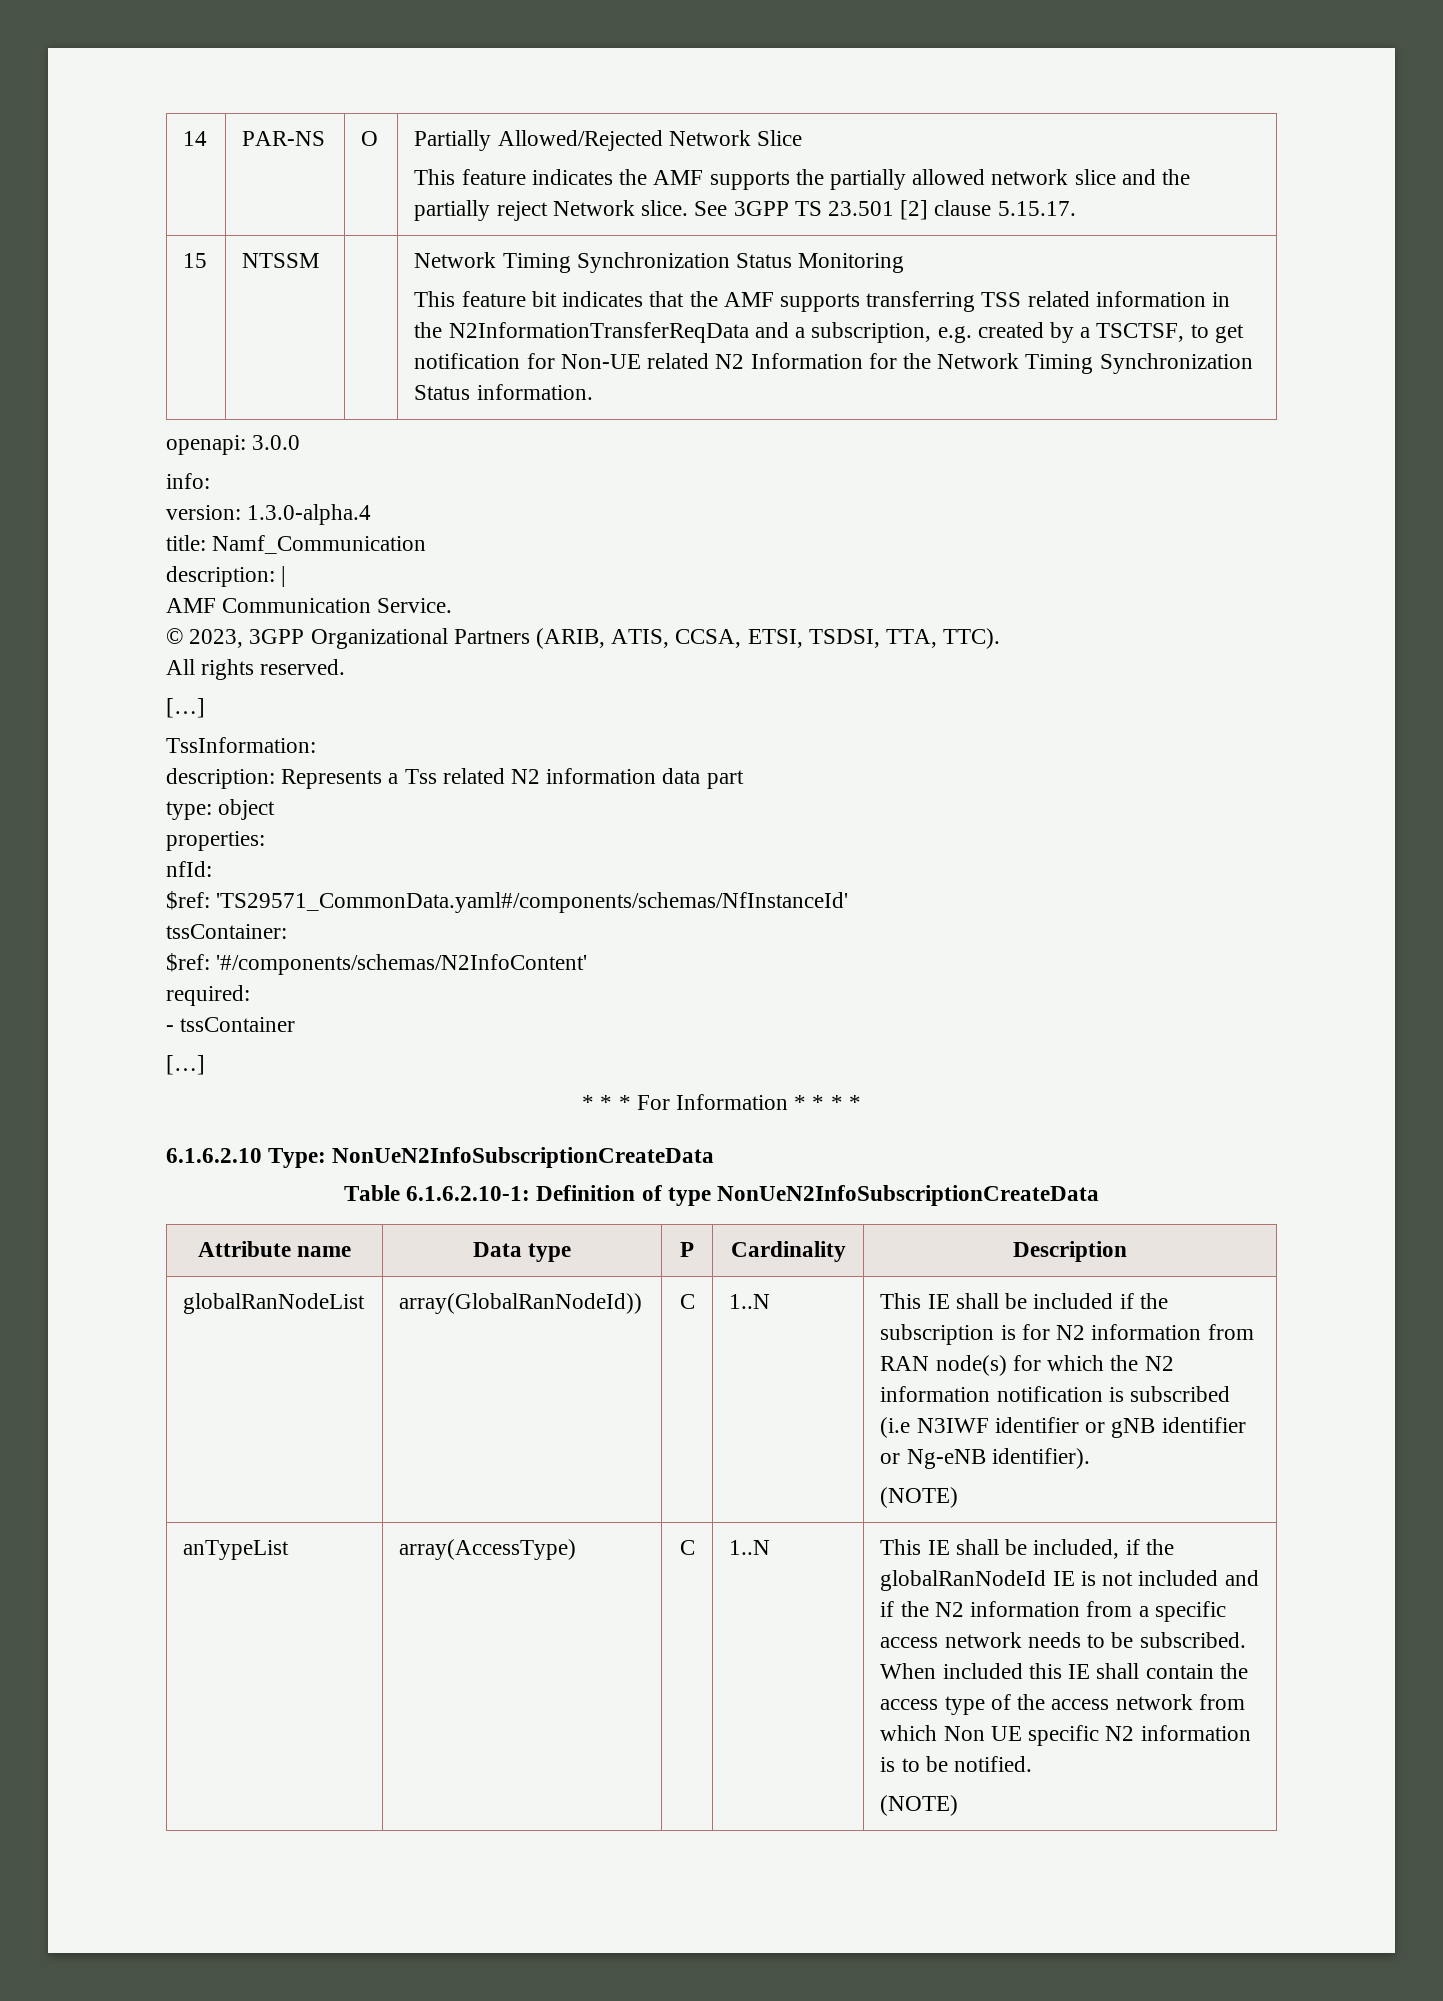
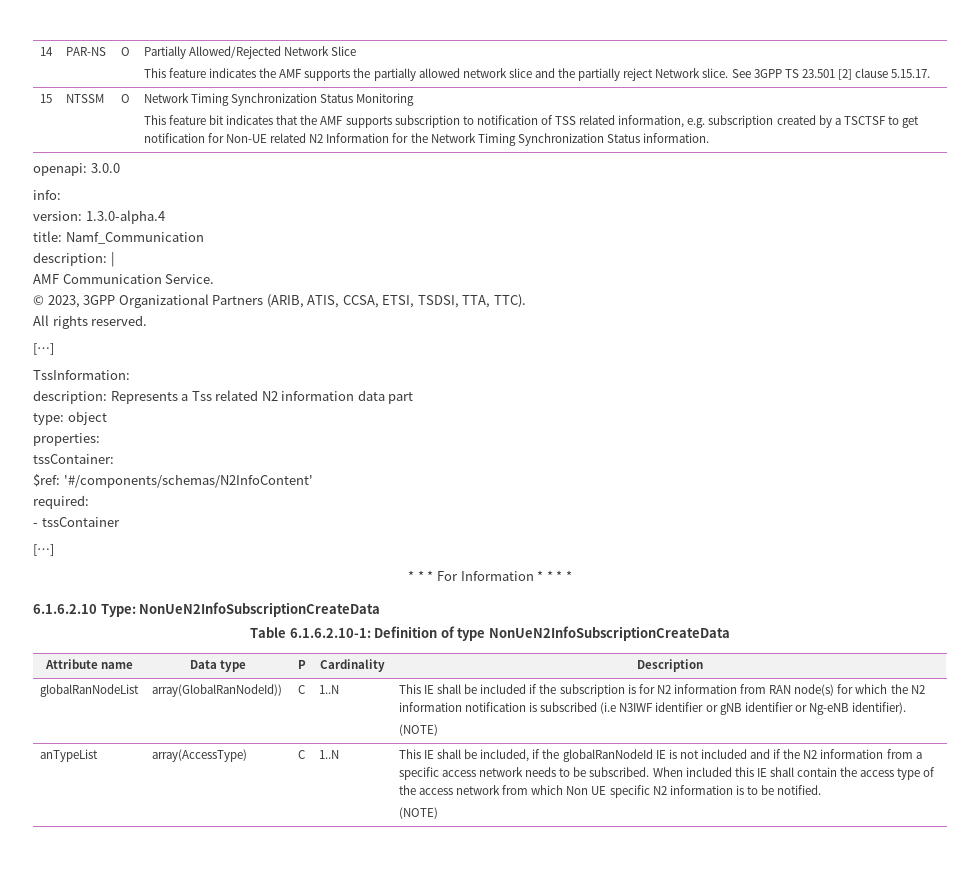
(320, 260) none -> [120,94,130,103] O
[866,291,1230,312] [414,322,972,343] transferring TSS related information in the N2InformationTransferReqData and a subscription, e.g. -> [394,115,774,128] subscription to notification of TSS related information, e.g. subscription
[1096,323,1185,342] TSCTSF, -> [843,116,886,125] TSCTSF
[166,861,212,877] [166,891,849,913] // nfId: // $ref: 'TS29571_CommonData.yaml#/components/schemas/NfInstanceId' -> (100, 439) none

